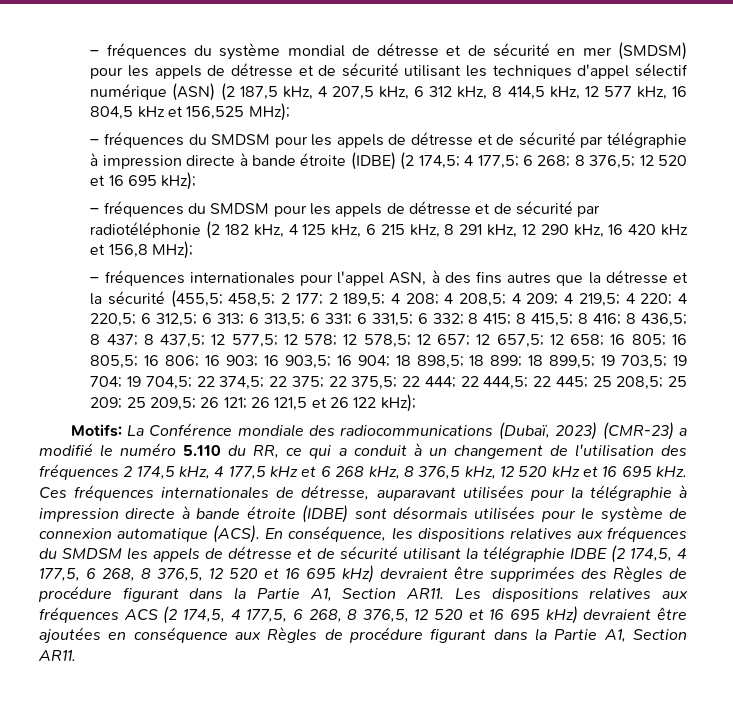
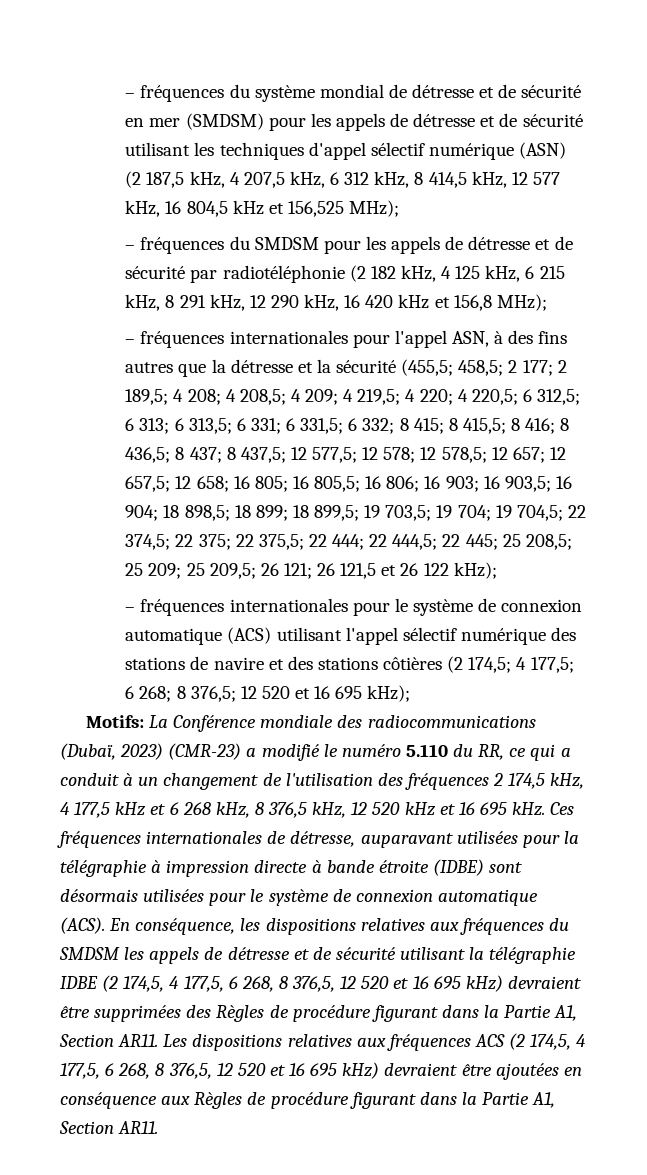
[90,132,687,148] [90,152,687,170] [90,172,197,190] // – fréquences du SMDSM pour les appels de détresse et de sécurité par télégraphie à impression directe à bande étroite (IDBE) (2 174,5; 4 177,5; 6 268; 8 376,5; 12 520 et 16 695 kHz); -> (400, 208) none
(416, 403) none -> [125,598,583,616] [125,627,577,645] [125,656,574,673] [125,685,411,702] // – fréquences internationales pour le système de connexion automatique (ACS) utilisant l'appel sélectif numérique des stations de navire et des stations côtières (2 174,5; 4 177,5; 6 268; 8 376,5; 12 520 et 16 695 kHz);

